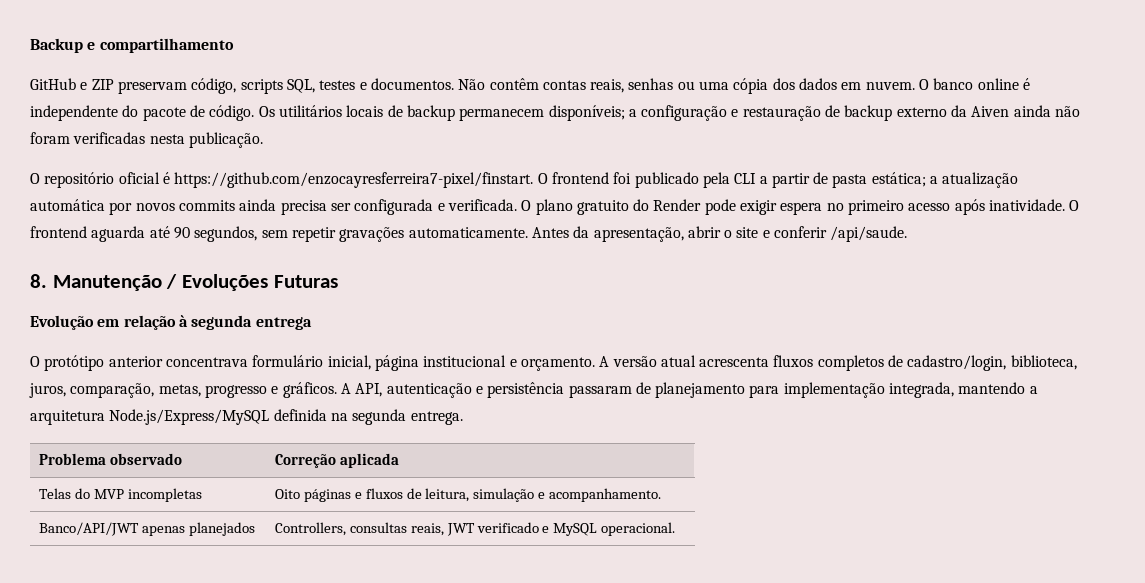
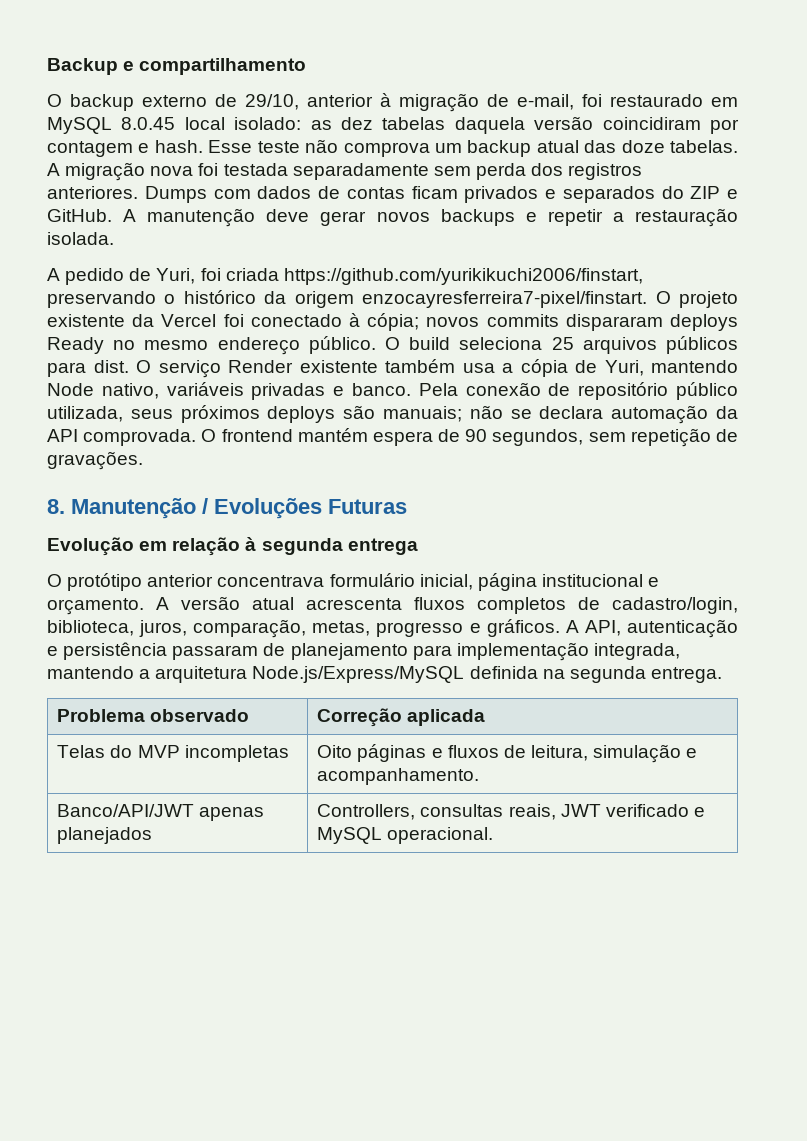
[30,78,1031,94] [30,105,1081,121] [30,132,263,148] [30,172,1019,188] [30,199,1080,215] [30,226,908,242] GitHub e ZIP preservam código, scripts SQL, testes e documentos. Não contêm contas reais, senhas ou uma cópia dos dados em nuvem. O banco online é independente do pacote de código. Os utilitários locais de backup permanecem disponíveis; a configuração e restauração de backup externo da Aiven ainda não foram verificadas nesta publicação. // O repositório oficial é https://github.com/enzocayresferreira7-pixel/finstart. O frontend foi publicado pela CLI a partir de pasta estática; a atualização automática por novos commits ainda precisa ser configurada e verificada. O plano gratuito do Render pode exigir espera no primeiro acesso após inatividade. O frontend aguarda até 90 segundos, sem repetir gravações automaticamente. Antes da apresentação, abrir o site e conferir /api/saude. -> [47,93,738,112] [47,116,739,134] [47,139,738,157] [47,162,643,181] [47,186,738,203] [47,208,739,227] [47,232,114,245] [47,268,643,285] [47,290,739,308] [47,313,739,331] [47,336,738,355] [47,359,738,378] [47,382,738,400] [47,405,738,424] [47,428,739,447] [47,451,143,470] O backup externo de 29/10, anterior à migração de e-mail, foi restaurado em MySQL 8.0.45 local isolado: as dez tabelas daquela versão coincidiram por contagem e hash. Esse teste não comprova um backup atual das doze tabelas. A migração nova foi testada separadamente sem perda dos registros anteriores. Dumps com dados de contas ficam privados e separados do ZIP e GitHub. A manutenção deve gerar novos backups e repetir a restauração isolada. // A pedido de Yuri, foi criada https://github.com/yurikikuchi2006/finstart, preservando o histórico da origem enzocayresferreira7-pixel/finstart. O projeto existente da Vercel foi conectado à cópia; novos commits dispararam deploys Ready no mesmo endereço público. O build seleciona 25 arquivos públicos para dist. O serviço Render existente também usa a cópia de Yuri, mantendo Node nativo, variáveis privadas e banco. Pela conexão de repositório público utilizada, seus próximos deploys são manuais; não se declara automação da API comprovada. O frontend mantém espera de 90 segundos, sem repetição de gravações.

